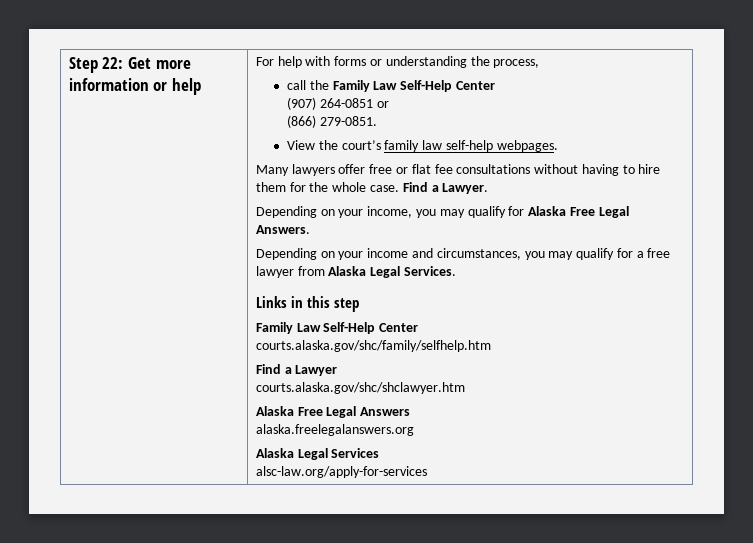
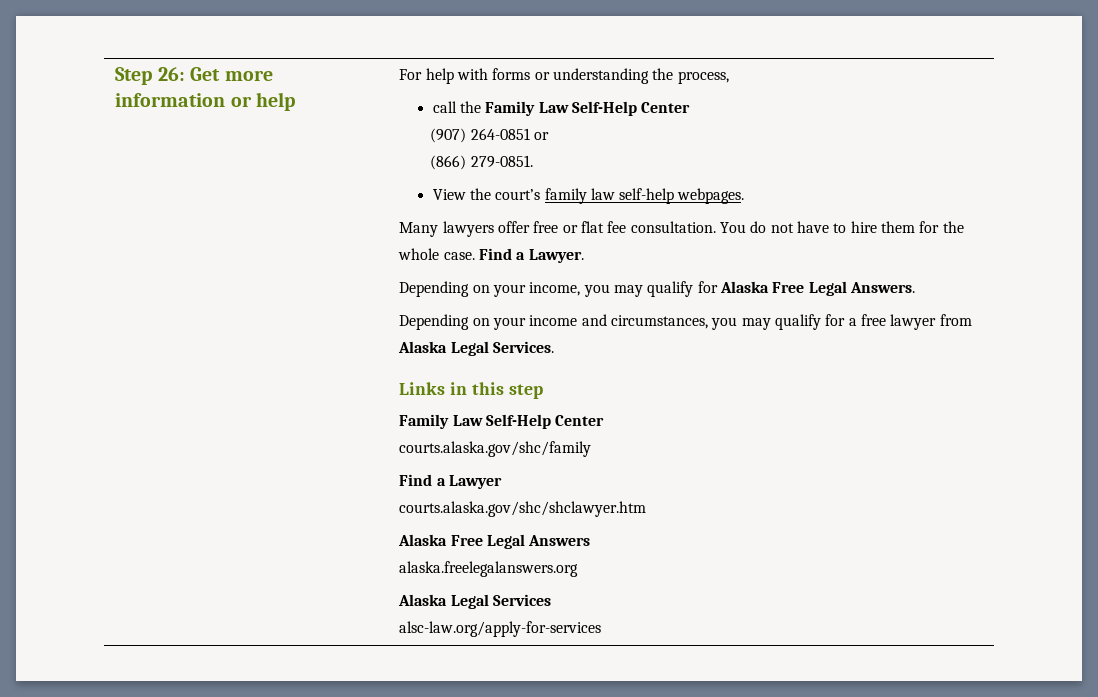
[102,57,124,69] 22: -> [157,67,185,81] 26:
[456,164,619,176] consultations without having -> [630,221,829,233] consultation. You do not have
[255,340,491,352] courts.alaska.gov/shc/family/selfhelp.htm -> [399,441,592,457] courts.alaska.gov/shc/family

